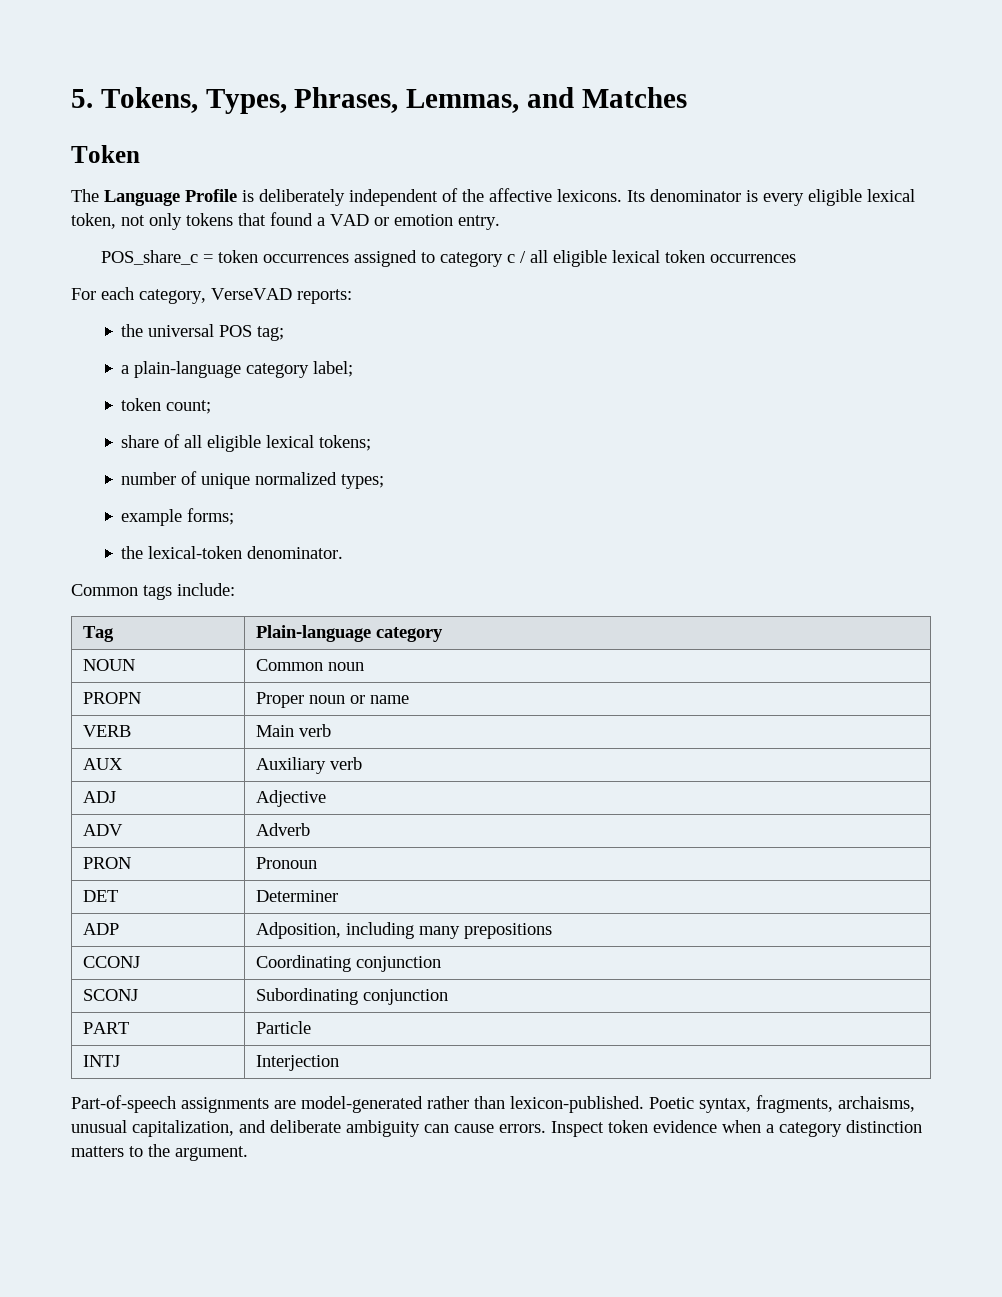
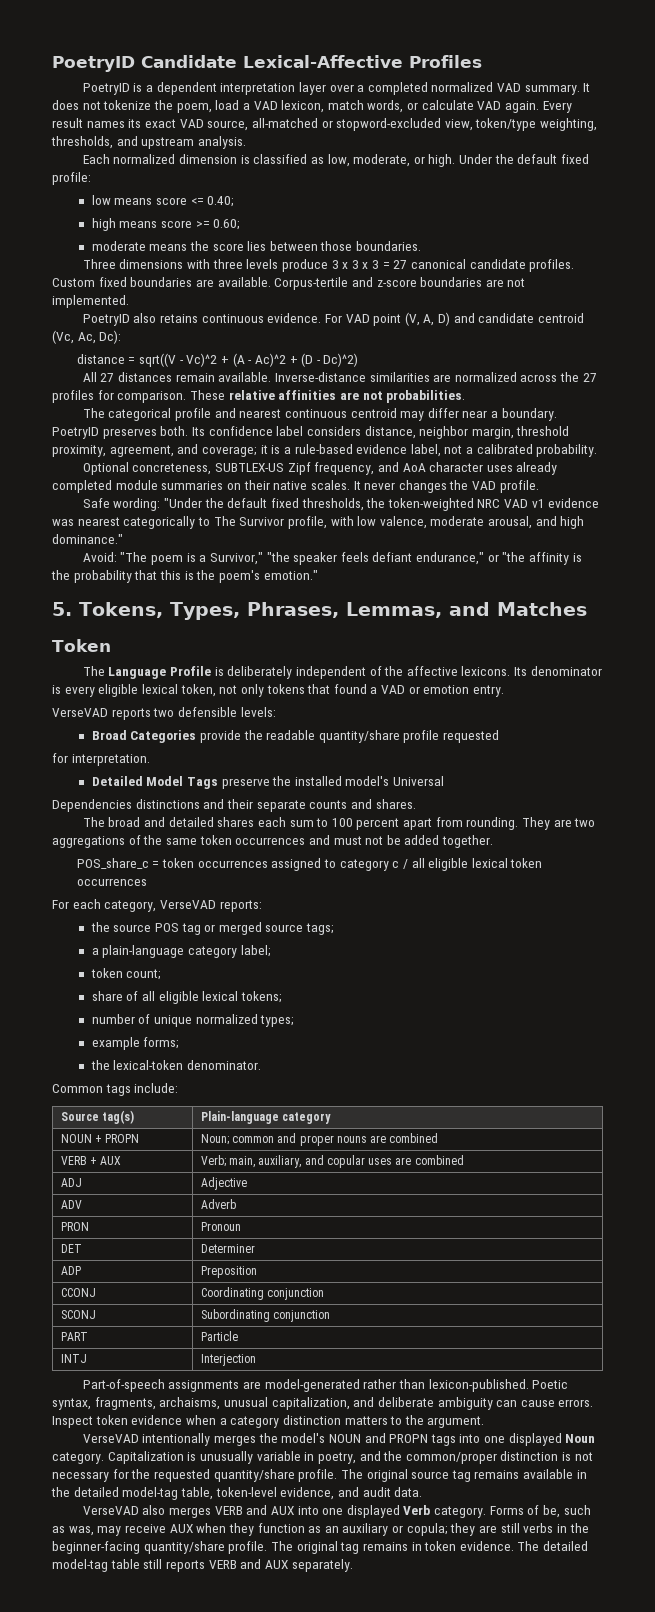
(71, 98) none -> [52,55,482,72] [82,82,591,95] [52,100,572,113] [52,118,598,131] [51,136,246,149] [82,154,590,167] [52,172,91,185] [91,195,235,207] [91,218,241,231] [91,241,422,251] [82,259,575,272] [52,277,526,290] [52,295,129,308] [82,312,585,326] [52,330,122,344] [76,353,359,367] [82,372,597,382] [52,390,466,403] [82,408,557,421] [52,426,570,439] [52,444,598,457] [82,462,558,475] [52,480,539,493] [82,498,600,511] [52,516,585,529] [52,534,123,544] [82,552,582,565] [51,570,318,583] PoetryID Candidate Lexical-Affective Profiles // PoetryID is a dependent interpretation layer over a completed normalized VAD summary. It does not tokenize the poem, load a VAD lexicon, match words, or calculate VAD again. Every result names its exact VAD source, all-matched or stopword-excluded view, token/type weighting, thresholds, and upstream analysis. // Each normalized dimension is classified as low, moderate, or high. Under the default fixed profile: // low means score <= 0.40; // high means score >= 0.60; // moderate means the score lies between those boundaries. // Three dimensions with three levels produce 3 x 3 x 3 = 27 canonical candidate profiles. Custom fixed boundaries are available. Corpus-tertile and z-score boundaries are not implemented. // PoetryID also retains continuous evidence. For VAD point (V, A, D) and candidate centroid (Vc, Ac, Dc): // distance = sqrt((V - Vc)^2 + (A - Ac)^2 + (D - Dc)^2) // All 27 distances remain available. Inverse-distance similarities are normalized across the 27 profiles for comparison. These relative affinities are not probabilities. // The categorical profile and nearest continuous centroid may differ near a boundary. PoetryID preserves both. Its confidence label considers distance, neighbor margin, threshold proximity, agreement, and coverage; it is a rule-based evidence label, not a calibrated probability. // Optional concreteness, SUBTLEX-US Zipf frequency, and AoA character uses already completed module summaries on their native scales. It never changes the VAD profile. // Safe wording: "Under the default fixed thresholds, the token-weighted NRC VAD v1 evidence was nearest categorically to The Survivor profile, with low valence, moderate arousal, and high dominance." // Avoid: "The poem is a Survivor," "the speaker feels defiant endurance," or "the affinity is the probability that this is the poem's emotion." //
(500, 222) none -> [52,707,276,720] [91,730,500,743] [52,753,150,766] [91,776,445,789] [52,799,416,812] [82,817,596,830] [52,835,494,848] // VerseVAD reports two defensible levels: // Broad Categories provide the readable quantity/share profile requested // for interpretation. // Detailed Model Tags preserve the installed model's Universal // Dependencies distinctions and their separate counts and shares. // The broad and detailed shares each sum to 100 percent apart from rounding. They are two aggregations of the same token occurrences and must not be added together.
[148,324,285,341] universal POS tag; -> [113,922,335,935] source POS tag or merged source tags;
[82,626,114,642] Tag -> [60,1110,135,1124] Source tag(s)
[255,659,364,671] | Common noun // -> [95,1135,103,1143] +
[255,692,409,708] [82,725,131,737] [255,724,331,737] Proper noun or name // VERB | Main verb // -> [200,1133,439,1146] [60,1156,98,1165] Noun; common and proper nouns are combined // VERB +
[255,757,362,774] Auxiliary verb -> [200,1155,464,1168] Verb; main, auxiliary, and copular uses are combined
[255,922,552,939] Adposition, including many prepositions -> [200,1266,257,1278] Preposition
(248, 1153) none -> [82,1433,596,1446] [52,1451,593,1464] [52,1469,587,1482] [51,1487,423,1500] [82,1505,591,1518] [52,1523,589,1536] [52,1541,589,1554] [52,1559,353,1572] // VerseVAD intentionally merges the model's NOUN and PROPN tags into one displayed Noun category. Capitalization is unusually variable in poetry, and the common/proper distinction is not necessary for the requested quantity/share profile. The original source tag remains available in the detailed model-tag table, token-level evidence, and audit data. // VerseVAD also merges VERB and AUX into one displayed Verb category. Forms of be, such as was, may receive AUX when they function as an auxiliary or copula; they are still verbs in the beginner-facing quantity/share profile. The original tag remains in token evidence. The detailed model-tag table still reports VERB and AUX separately.

